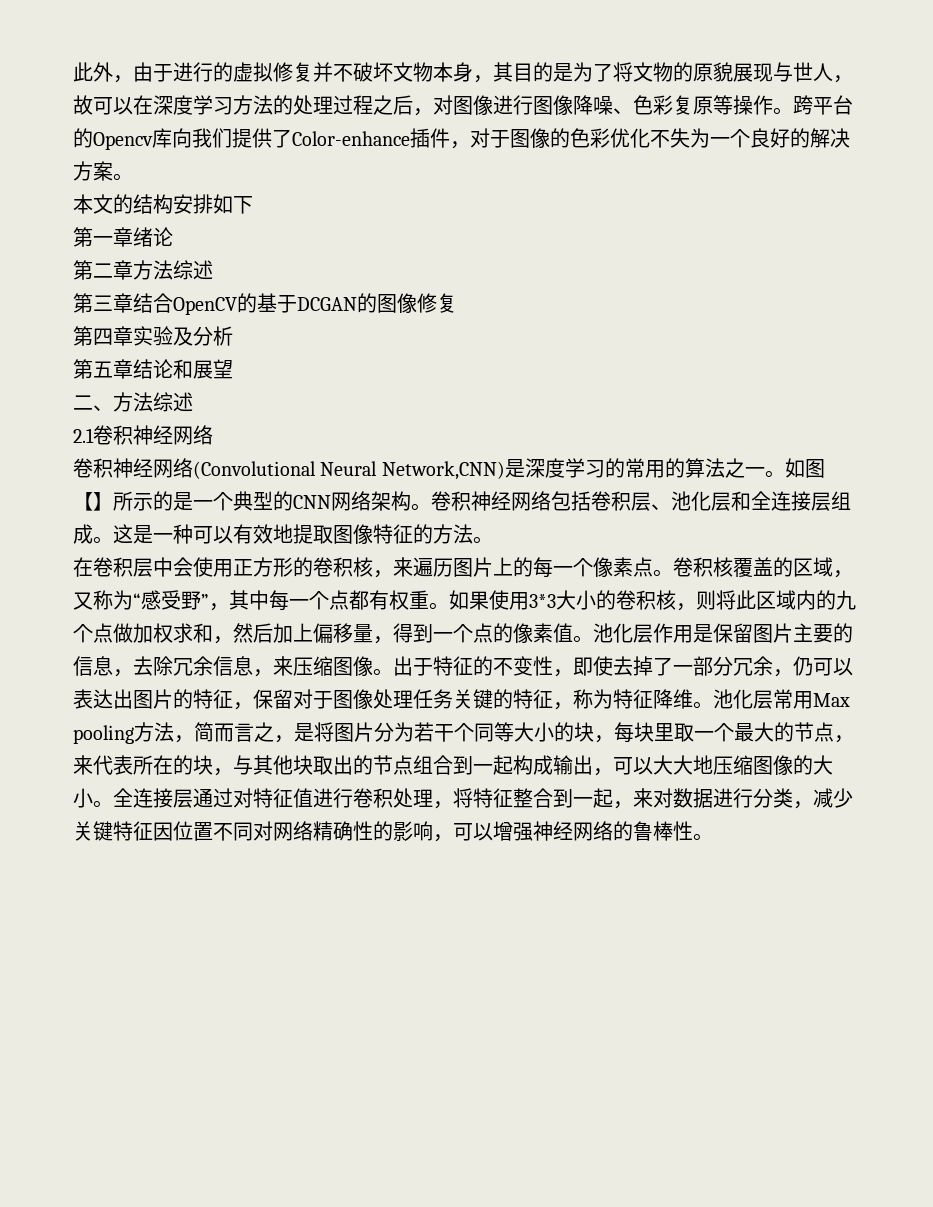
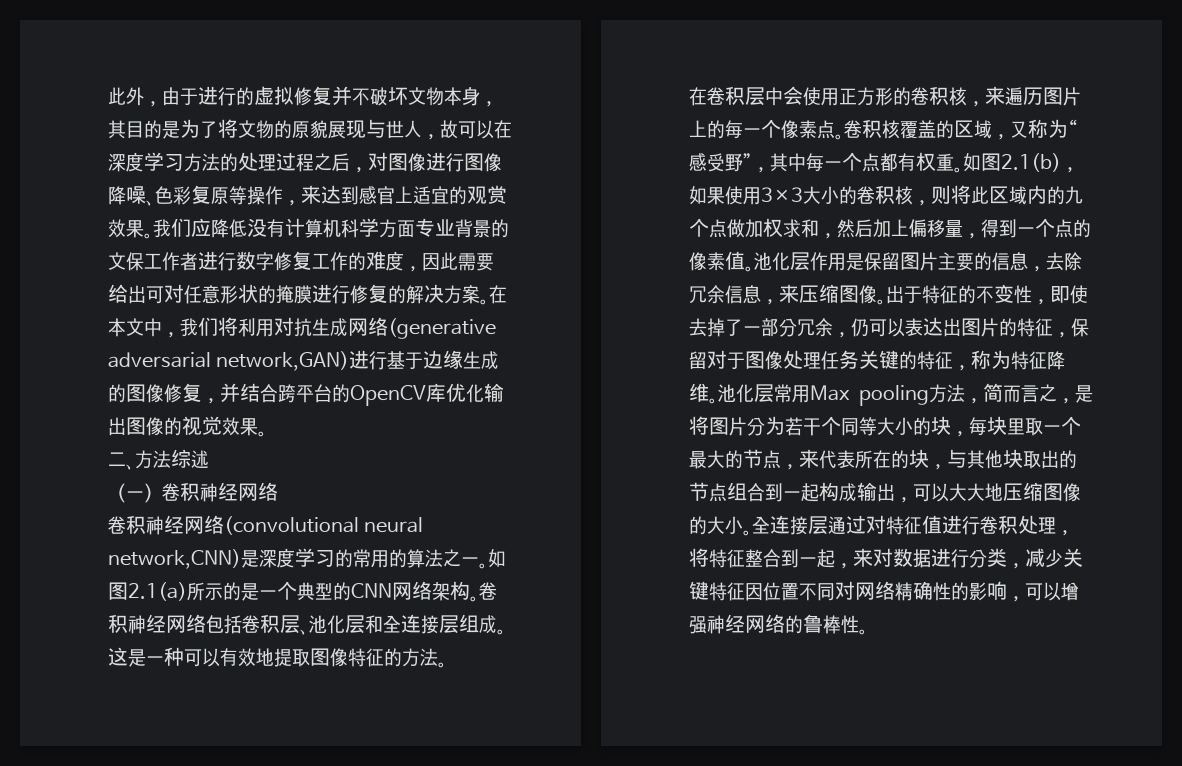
[773,95,853,115] [73,128,850,150] [73,161,133,181] [73,194,253,214] [73,227,173,247] [73,260,213,280] [73,293,457,315] [73,326,233,346] [73,359,233,379] 。跨平台的Opencv库向我们提供了Color-enhance插件，对于图像的色彩优化不失为一个良好的解决方案。 // 本文的结构安排如下 // 第一章绪论 // 第二章方法综述 // 第三章结合OpenCV的基于DCGAN的图像修复 // 第四章实验及分析 // 第五章结论和展望 -> [283,185,507,206] [108,218,509,239] [108,251,494,272] [108,284,507,305] [108,317,496,339] [108,350,500,371] [108,383,504,406] [108,416,267,437] ，来达到感官上适宜的观赏效果。我们应降低没有计算机科学方面专业背景的文保工作者进行数字修复工作的难度，因此需要给出可对任意形状的掩膜进行修复的解决方案。在本文中，我们将利用对抗生成网络(generative adversarial network,GAN)进行基于边缘生成的图像修复，并结合跨平台的OpenCV库优化输出图像的视觉效果。
[73,428,94,443] 2.1 -> [108,483,162,503] （一）
[193,461,505,480] (Convolutional Neural Network,CNN) -> [224,516,424,535] [108,549,241,569] (convolutional neural network,CNN)
[73,492,113,511] 【】 -> [128,582,187,601] 2.1(a)
[469,590,556,610] 果使用3*3 -> [981,153,1079,173] [689,186,803,205] 图2.1(b)，如果使用3×3

